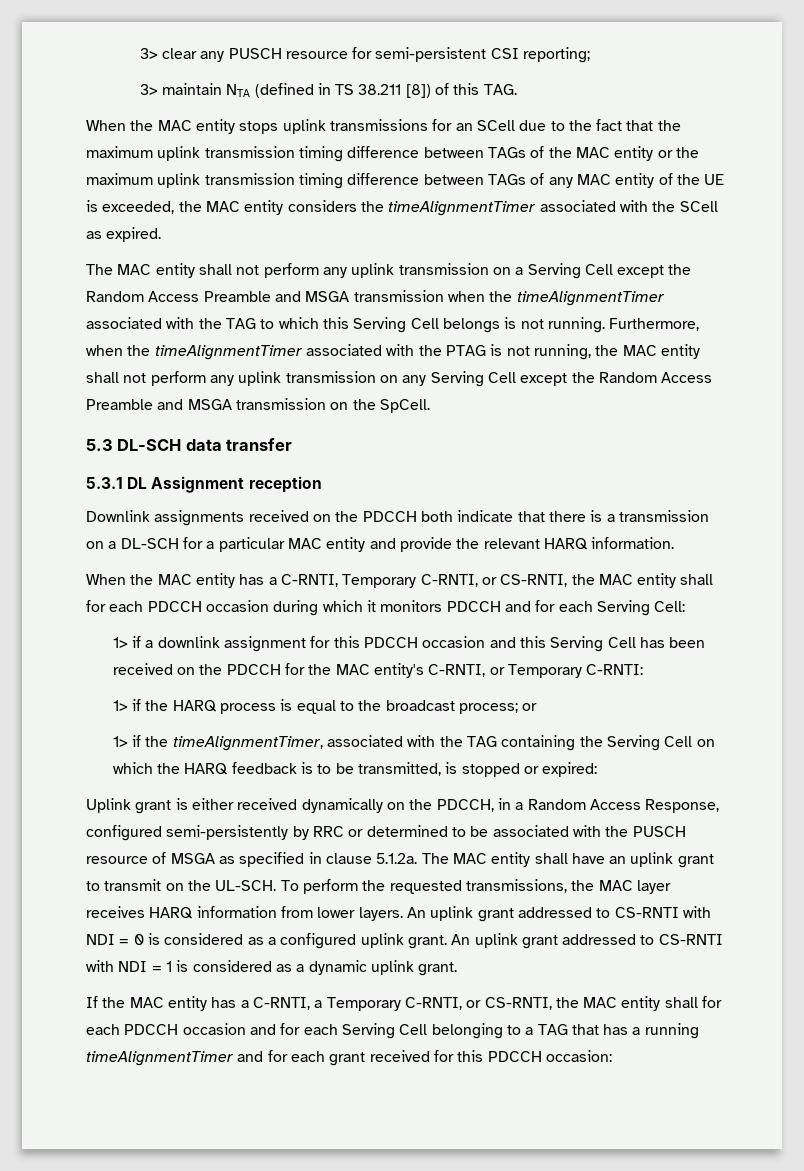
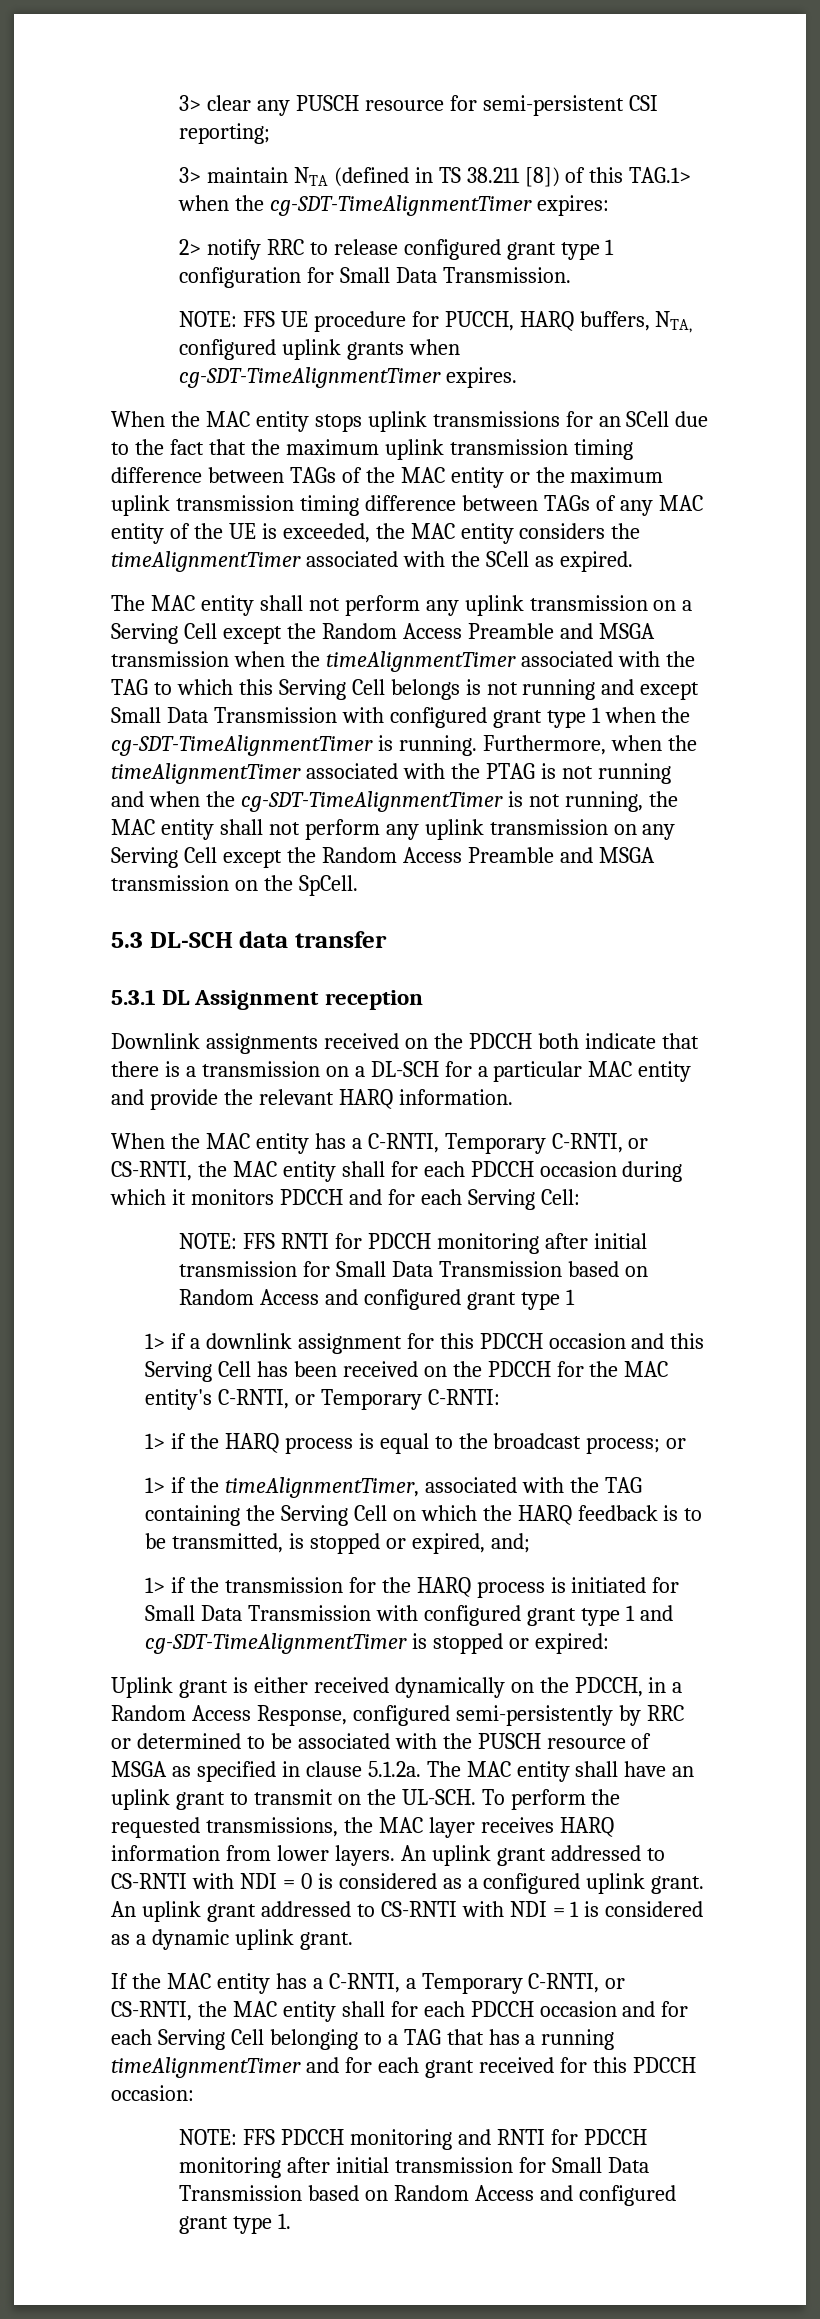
[483,84,517,95] TAG. -> [629,167,692,183] [177,195,609,216] [178,239,615,260] [178,267,571,288] [178,311,693,333] [178,339,460,360] [178,367,517,388] TAG.1> when the cg-SDT-TimeAlignmentTimer expires: // 2> notify RRC to release configured grant type 1 configuration for Small Data Transmission. // NOTE: FFS UE procedure for PUCCH, HARQ buffers, NTA, configured uplink grants when cg-SDT-TimeAlignmentTimer expires.
(544, 324) none -> [522,679,700,700] [111,707,691,728] [111,735,393,756] running and except Small Data Transmission with configured grant type 1 when the cg-SDT-TimeAlignmentTimer is
(530, 351) none -> [597,763,671,784] [111,791,560,812] running and when the cg-SDT-TimeAlignmentTimer is not
(686, 606) none -> [178,1233,647,1254] [178,1261,648,1277] [178,1289,575,1310] // NOTE: FFS RNTI for PDCCH monitoring after initial transmission for Small Data Transmission based on Random Access and configured grant type 1
(539, 770) none -> [411,1533,530,1554] [144,1577,680,1598] [144,1605,673,1626] [144,1633,529,1654] expired, and; // 1> if the transmission for the HARQ process is initiated for Small Data Transmission with configured grant type 1 and cg-SDT-TimeAlignmentTimer is stopped or
(612, 1056) none -> [178,2129,647,2150] [178,2157,649,2178] [178,2185,676,2206] [178,2213,291,2234] // NOTE: FFS PDCCH monitoring and RNTI for PDCCH monitoring after initial transmission for Small Data Transmission based on Random Access and configured grant type 1.

